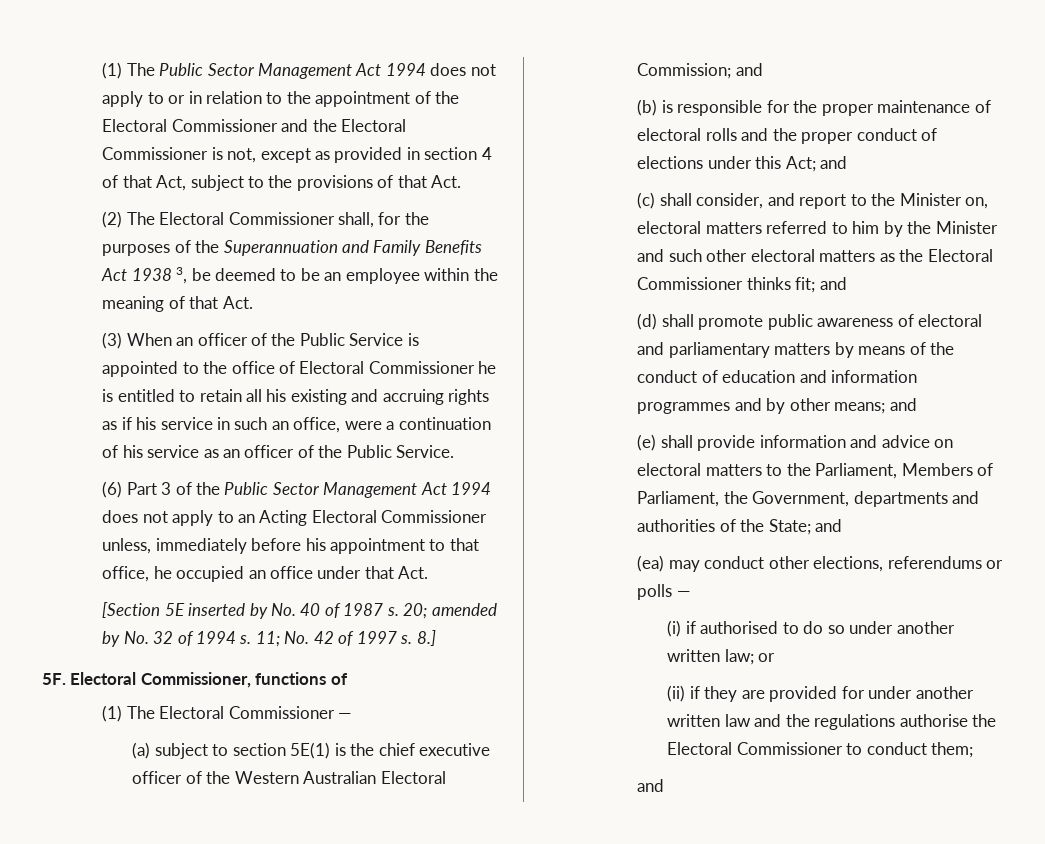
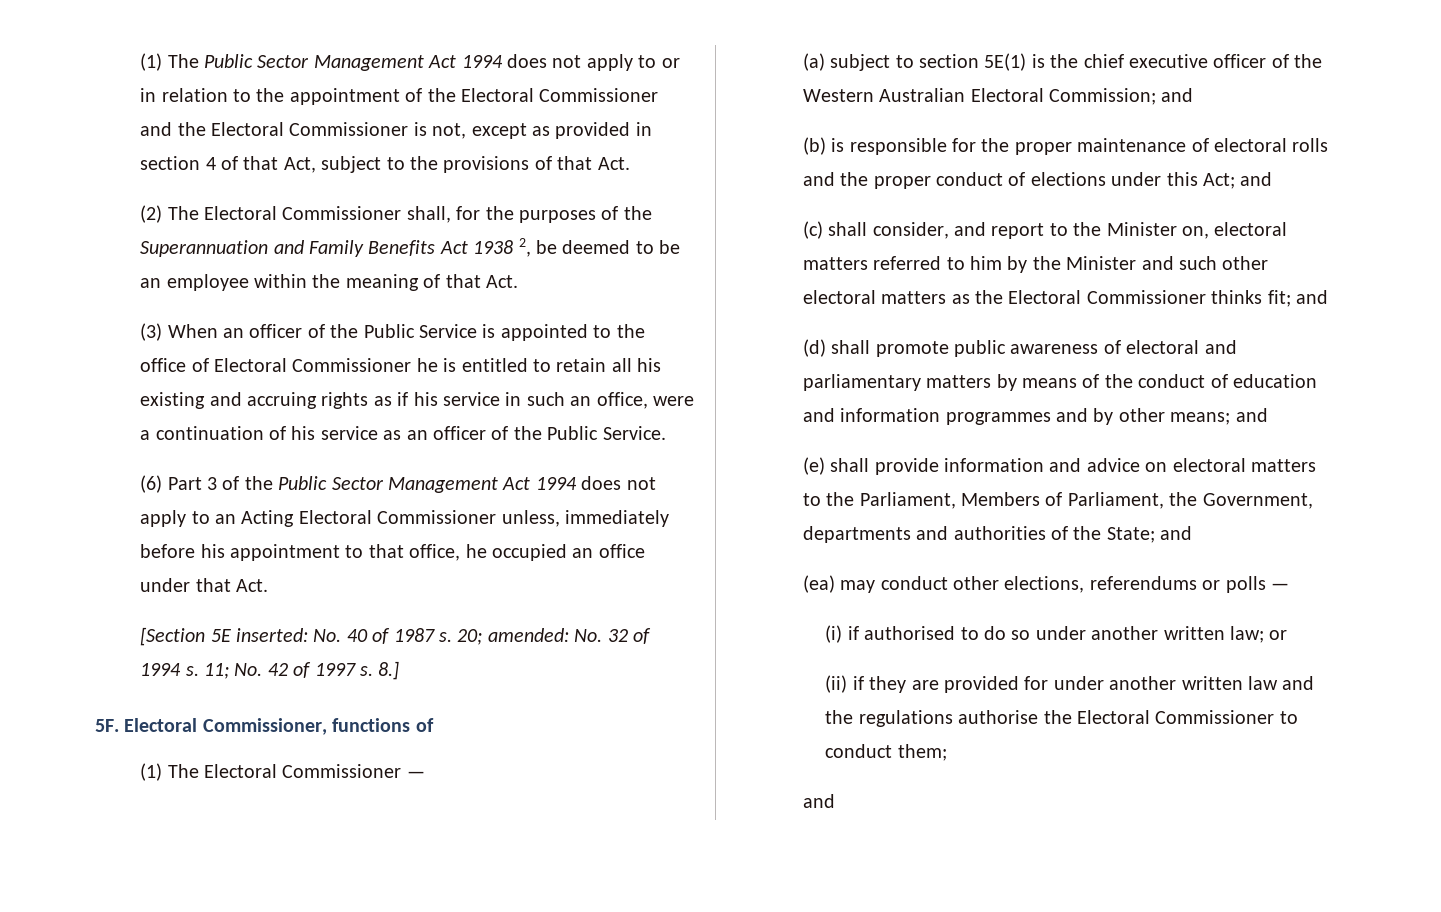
[176,267,188,284] 3, -> [518,238,531,257] 2,
[188,603,268,619] inserted by -> [235,628,308,642] inserted:
[431,603,497,616] [102,631,121,647] amended by -> [487,628,569,642] amended:

